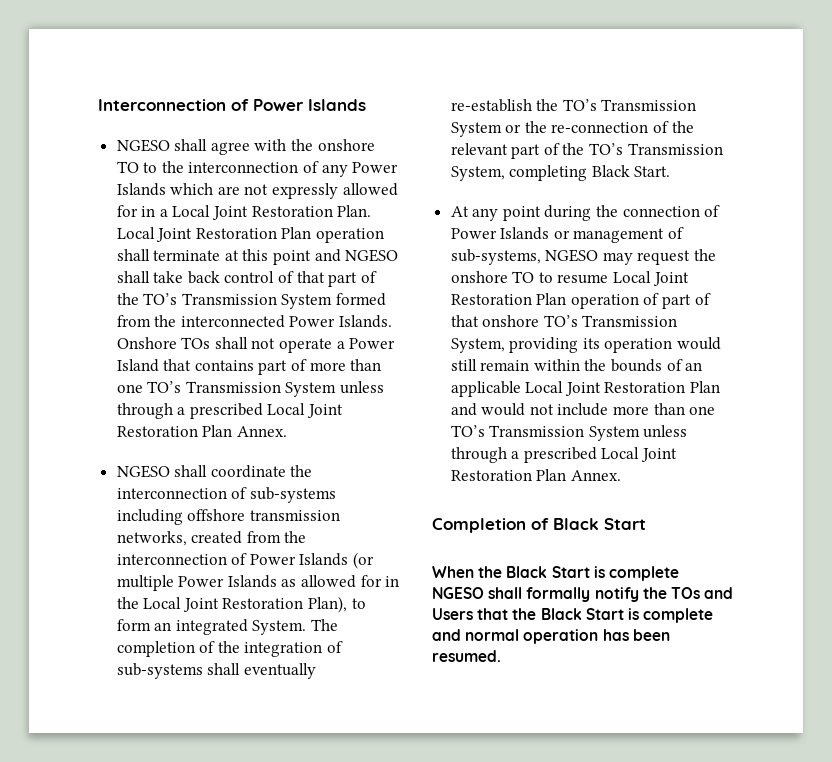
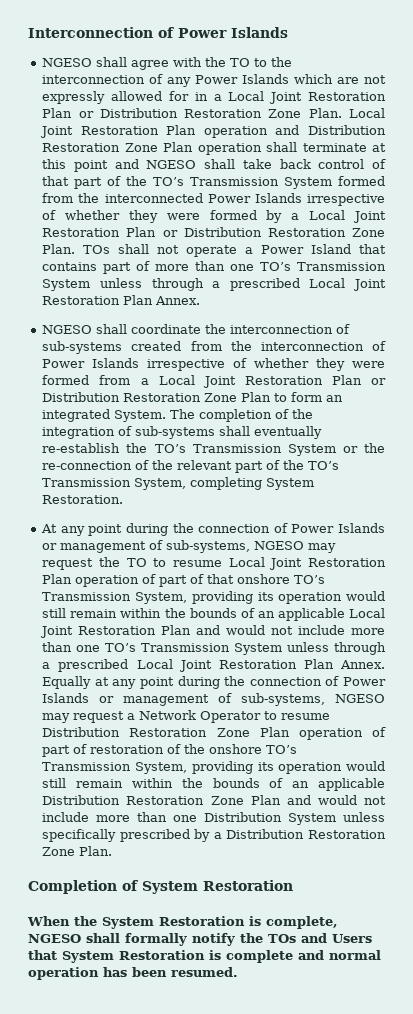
[317,139,375,151] onshore -> (227, 62) none
(333, 211) none -> [42,108,302,118] Plan or Distribution Restoration Zone
(385, 235) none -> [275,125,386,135] [42,142,262,155] and Distribution Restoration Zone Plan operation
[339,315,393,328] [116,337,177,349] Islands. Onshore -> [254,193,385,206] [42,210,386,223] [42,227,385,237] [42,244,76,254] Islands irrespective of whether they were formed by a Local Joint Restoration Plan or Distribution Restoration Zone Plan.
[116,509,340,525] [116,531,187,546] including offshore transmission networks, -> (123, 347) none
[353,552,375,569] [116,575,400,591] [116,596,348,613] (or multiple Power Islands as allowed for in the Local Joint Restoration Plan), -> [147,358,385,371] [42,375,386,388] [42,392,272,402] irrespective of whether they were formed from a Local Joint Restoration Plan or Distribution Restoration Zone Plan
[591,165,671,177] Black Start. -> [266,478,315,490] [42,495,124,504] System Restoration.
[450,271,508,283] onshore -> (120, 562) none
(621, 475) none -> [42,676,386,689] [42,693,385,706] [42,710,331,723] [42,727,386,740] [42,744,298,757] [42,761,385,774] [42,778,385,791] [42,795,386,805] [42,812,385,825] [42,829,386,842] [42,846,113,856] Equally at any point during the connection of Power Islands or management of sub-systems, NGESO may request a Network Operator to resume Distribution Restoration Zone Plan operation of part of restoration of the onshore TO’s Transmission System, providing its operation would still remain within the bounds of an applicable Distribution Restoration Zone Plan and would not include more than one Distribution System unless specifically prescribed by a Distribution Restoration Zone Plan.
[553,518,646,530] Black Start -> [142,880,293,894] System Restoration
[506,566,679,581] Black Start is complete -> [102,916,338,929] System Restoration is complete,
[512,608,624,620] the Black Start -> [62,950,205,963] System Restoration

